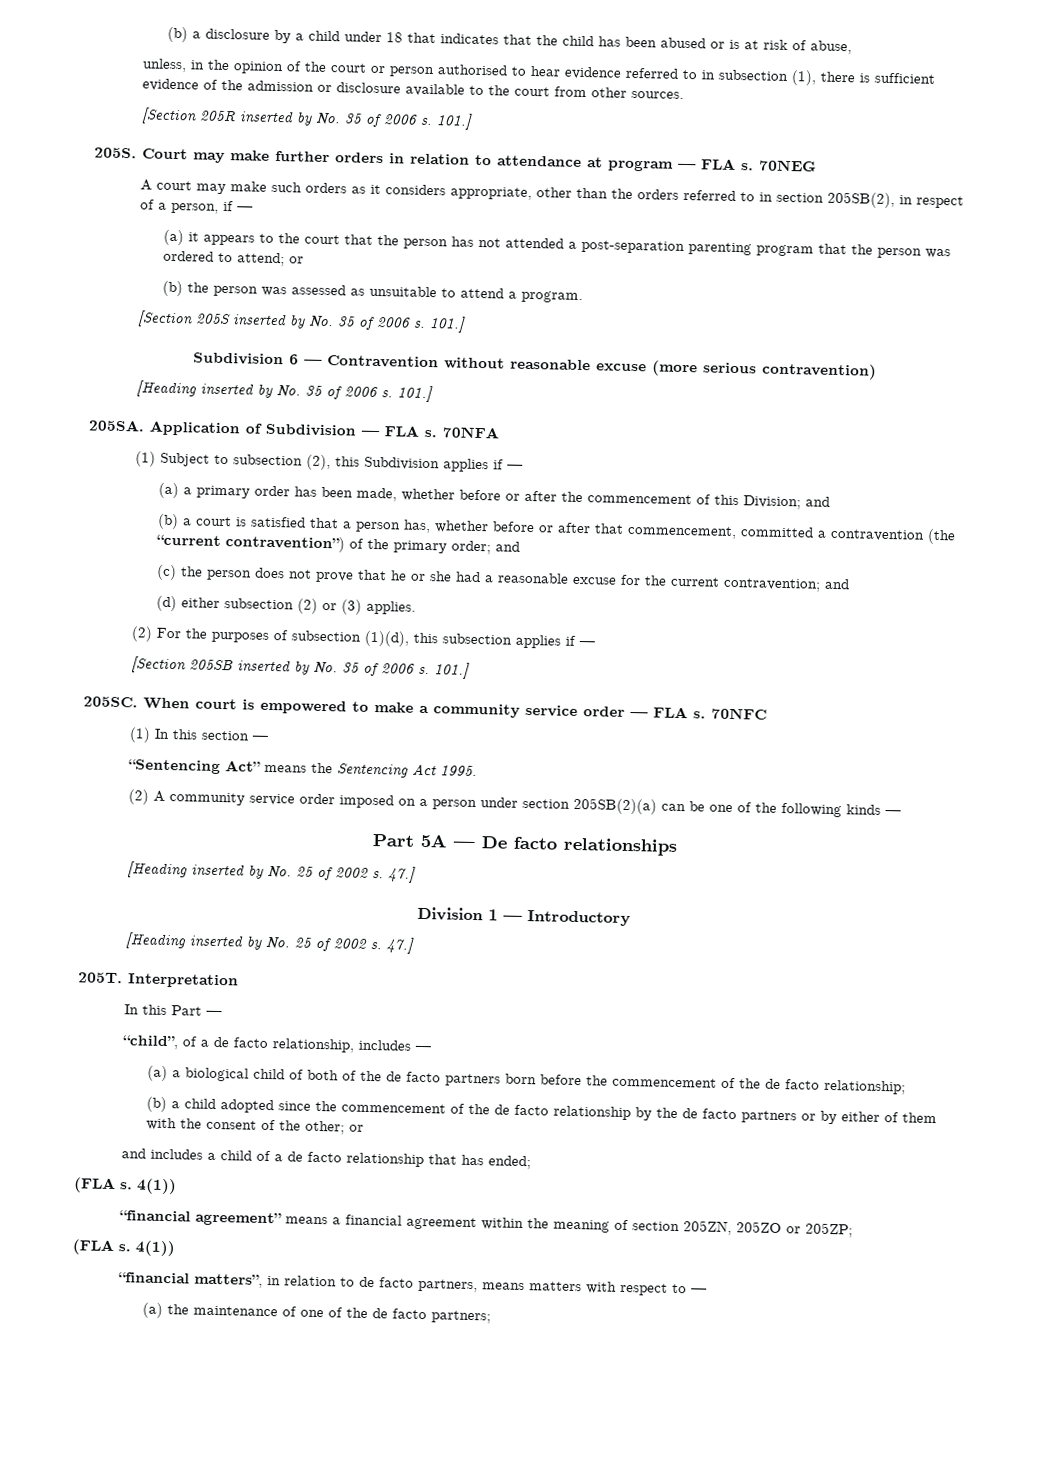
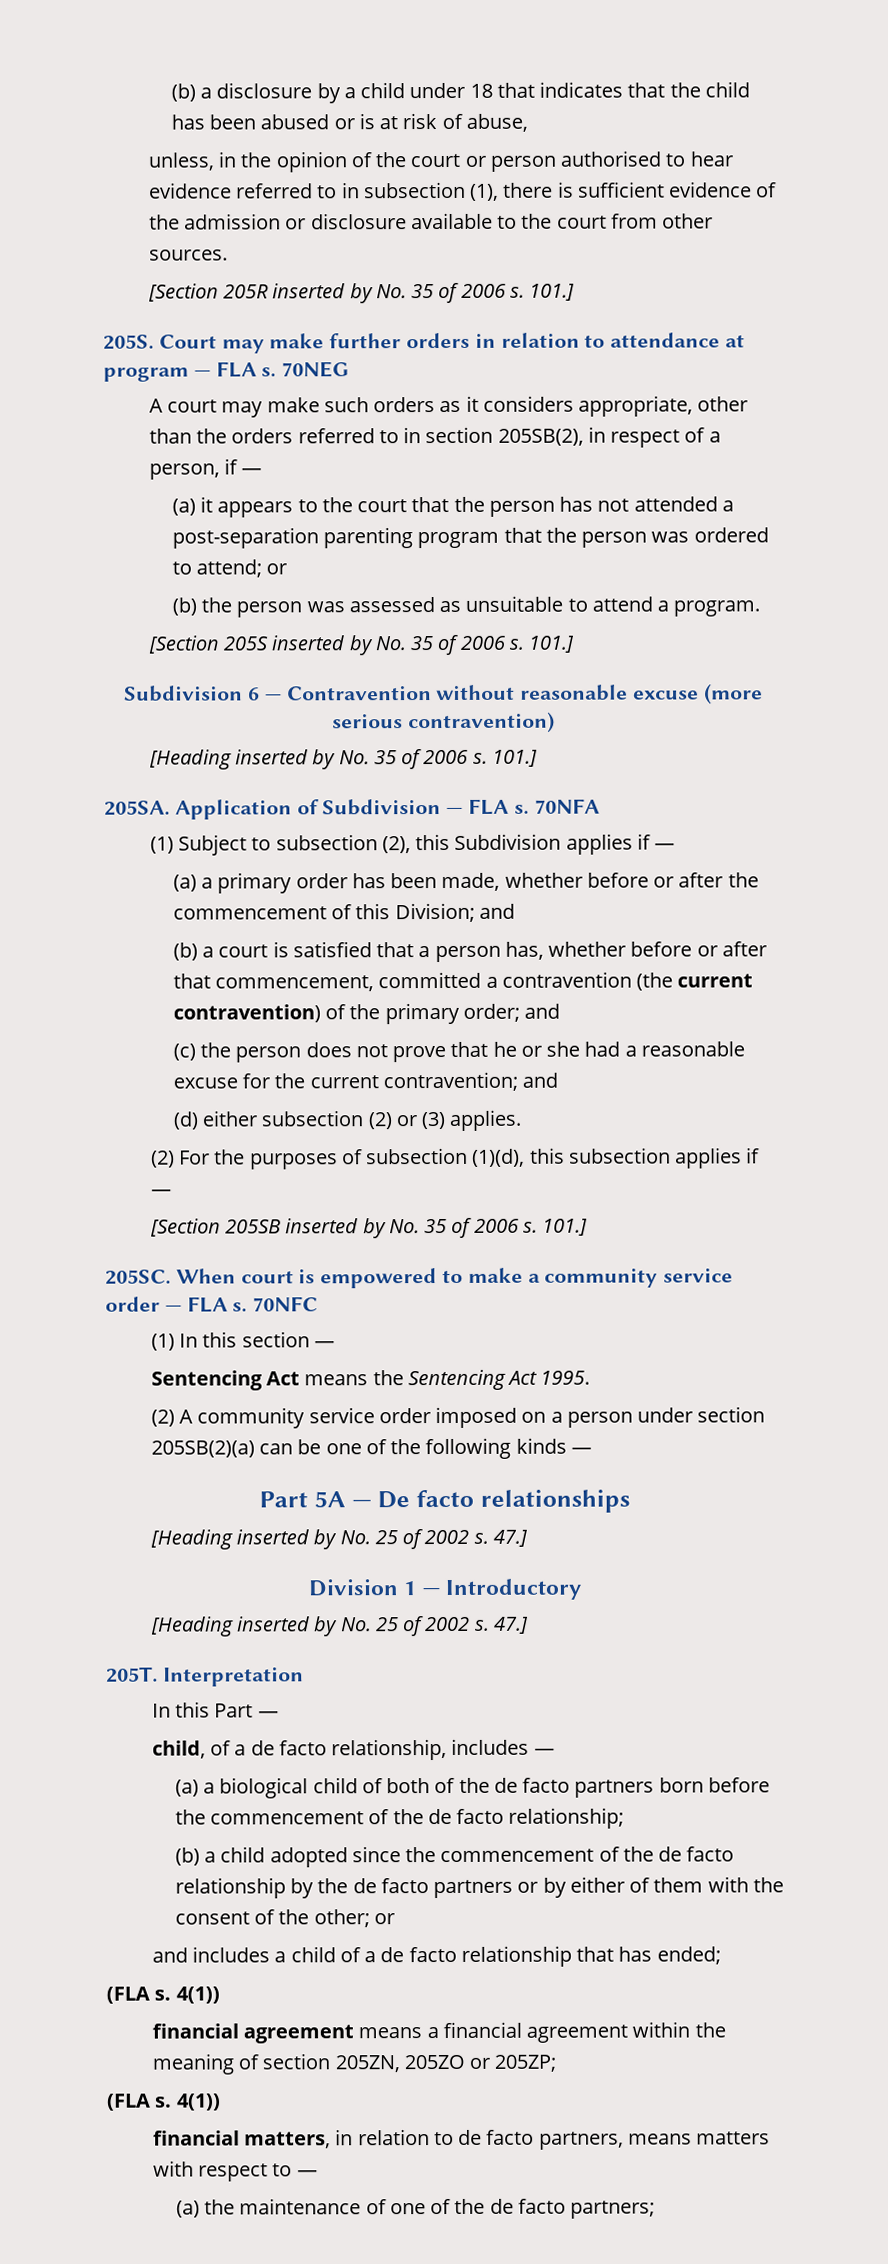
[155,534,345,553] “current contravention”) -> [677,973,754,988] [172,1004,321,1023] current contravention)
[128,759,262,775] “Sentencing Act” -> [150,1370,301,1391] Sentencing Act
[122,1035,180,1050] “child”, -> [151,1740,206,1759] child,
[119,1210,283,1227] “financial agreement” -> [151,2023,355,2044] financial agreement
[118,1272,264,1288] “financial matters”, -> [152,2130,332,2149] financial matters,

